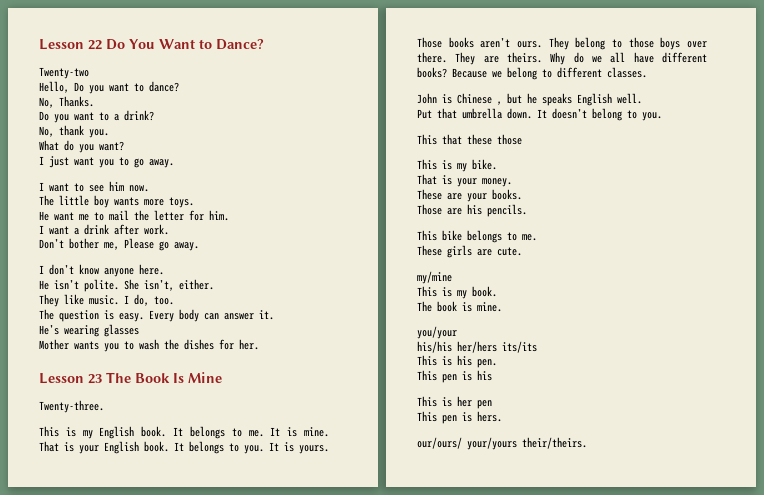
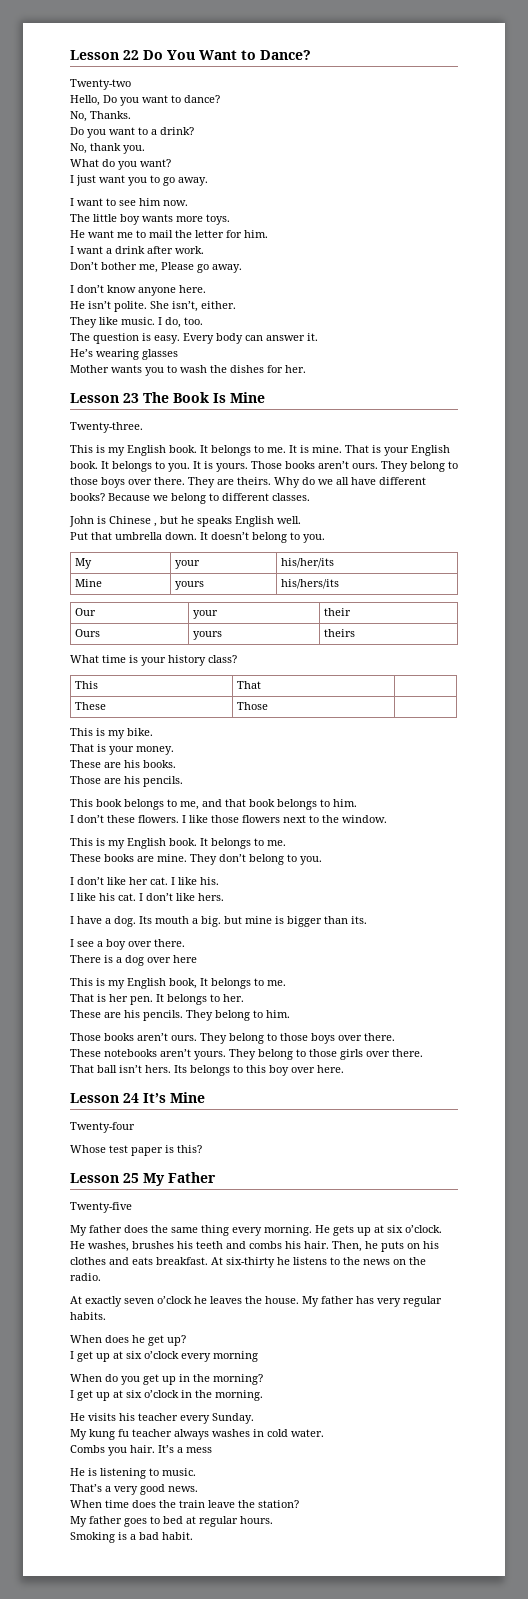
[417,134,522,145] // This that these those -> [75,558,93,569] [175,560,201,569] [281,558,335,568] [75,579,103,587] [175,581,205,590] [281,579,340,589] [75,608,97,616] [193,610,219,619] [324,608,352,616] [75,629,101,637] [193,631,223,640] [324,629,356,637] [70,655,237,666] [75,681,99,689] [237,681,262,689] [75,702,107,710] [237,702,269,710] // My | your | his/her/its // Mine | yours | his/hers/its // Our | your | their // Ours | yours | theirs // What time is your history class? // This | That | // These | Those |
[467,193,487,202] your -> [124,760,140,768] his
[442,230,537,243] [417,245,522,258] [417,271,452,284] [417,286,497,299] [417,301,502,312] [417,326,457,339] [417,341,537,353] [417,355,497,368] [417,370,492,383] [417,396,492,409] [417,411,502,424] [417,437,587,450] bike belongs to me. // These girls are cute. // my/mine // This is my book. // The book is mine. // you/your // his/his her/hers its/its // This is his pen. // This pen is his // This is her pen // This pen is hers. // our/ours/ your/yours their/theirs. -> [96,799,357,810] [70,815,387,823] [70,838,286,849] [70,854,322,865] [70,877,219,885] [70,893,224,901] [70,916,367,927] [70,939,185,950] [70,955,197,966] [70,978,286,989] [70,994,244,1005] [70,1010,290,1021] [70,1033,395,1044] [70,1049,423,1060] [70,1065,344,1076] [70,1092,205,1103] [70,1122,135,1133] [70,1145,202,1156] [70,1172,216,1186] [70,1202,132,1213] [70,1225,442,1236] [70,1241,439,1252] [70,1257,426,1268] [70,1273,101,1281] [70,1296,442,1307] [70,1312,106,1320] [70,1335,186,1346] [70,1351,258,1362] [70,1374,263,1385] [70,1390,263,1401] [70,1413,254,1424] [70,1429,324,1440] [70,1445,212,1456] [70,1468,196,1479] [70,1484,198,1495] [70,1500,299,1508] [70,1516,273,1527] [70,1532,193,1543] book belongs to me, and that book belongs to him. // I don’t these flowers. I like those flowers next to the window. // This is my English book. It belongs to me. // These books are mine. They don’t belong to you. // I don’t like her cat. I like his. // I like his cat. I don’t like hers. // I have a dog. Its mouth a big. but mine is bigger than its. // I see a boy over there. // There is a dog over here // This is my English book, It belongs to me. // That is her pen. It belongs to her. // These are his pencils. They belong to him. // Those books aren’t ours. They belong to those boys over there. // These notebooks aren’t yours. They belong to those girls over there. // That ball isn’t hers. Its belongs to this boy over here. // Lesson 24 It’s Mine // Twenty-four // Whose test paper is this? // Lesson 25 My Father // Twenty-five // My father does the same thing every morning. He gets up at six o’clock. He washes, brushes his teeth and combs his hair. Then, he puts on his clothes and eats breakfast. At six-thirty he listens to the news on the radio. // At exactly seven o’clock he leaves the house. My father has very regular habits. // When does he get up? // I get up at six o’clock every morning // When do you get up in the morning? // I get up at six o’clock in the morning. // He visits his teacher every Sunday. // My kung fu teacher always washes in cold water. // Combs you hair. It’s a mess // He is listening to music. // That’s a very good news. // When time does the train leave the station? // My father goes to bed at regular hours. // Smoking is a bad habit.

